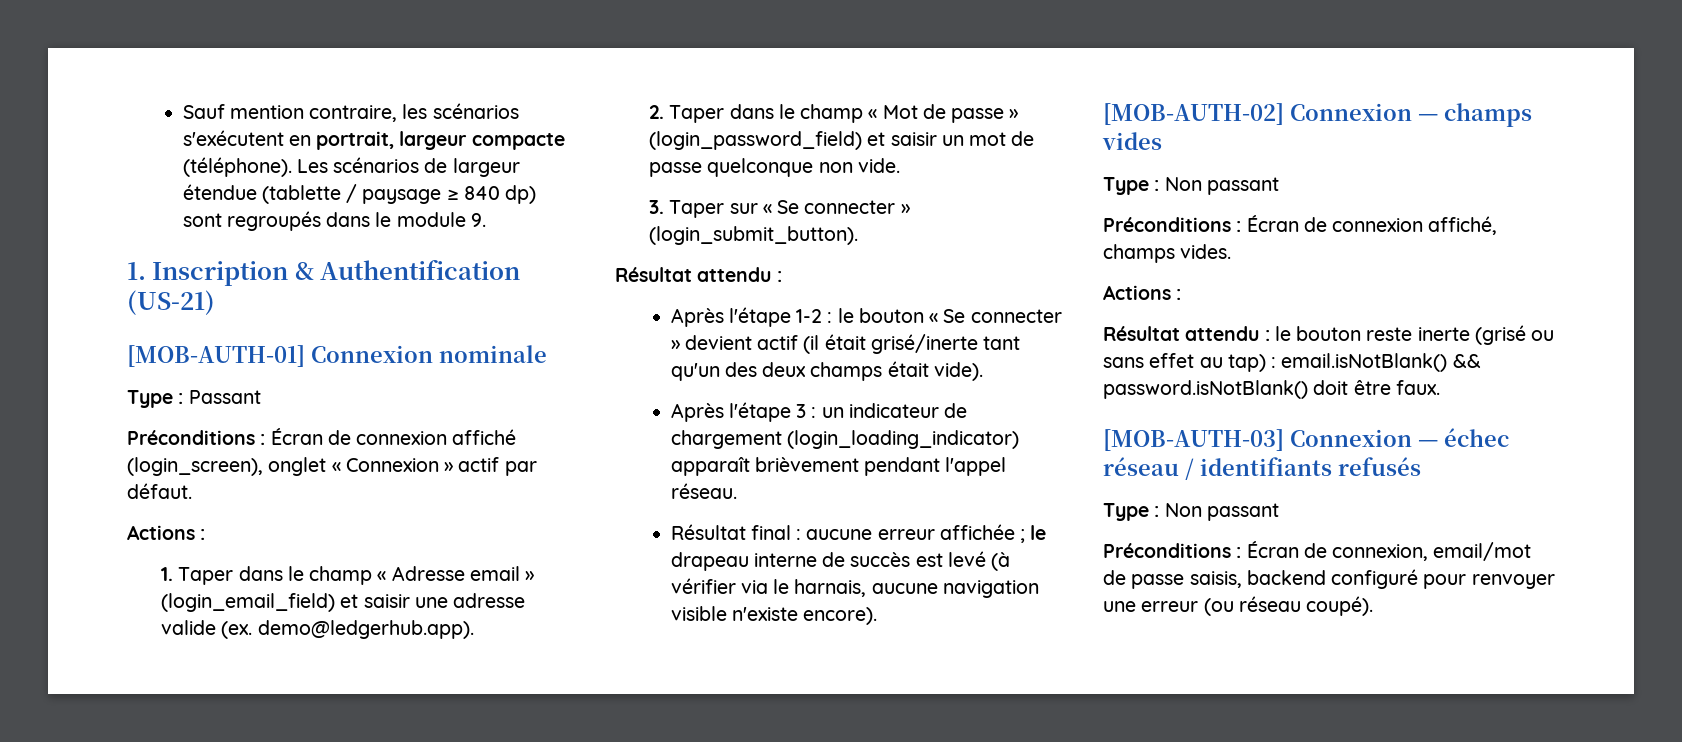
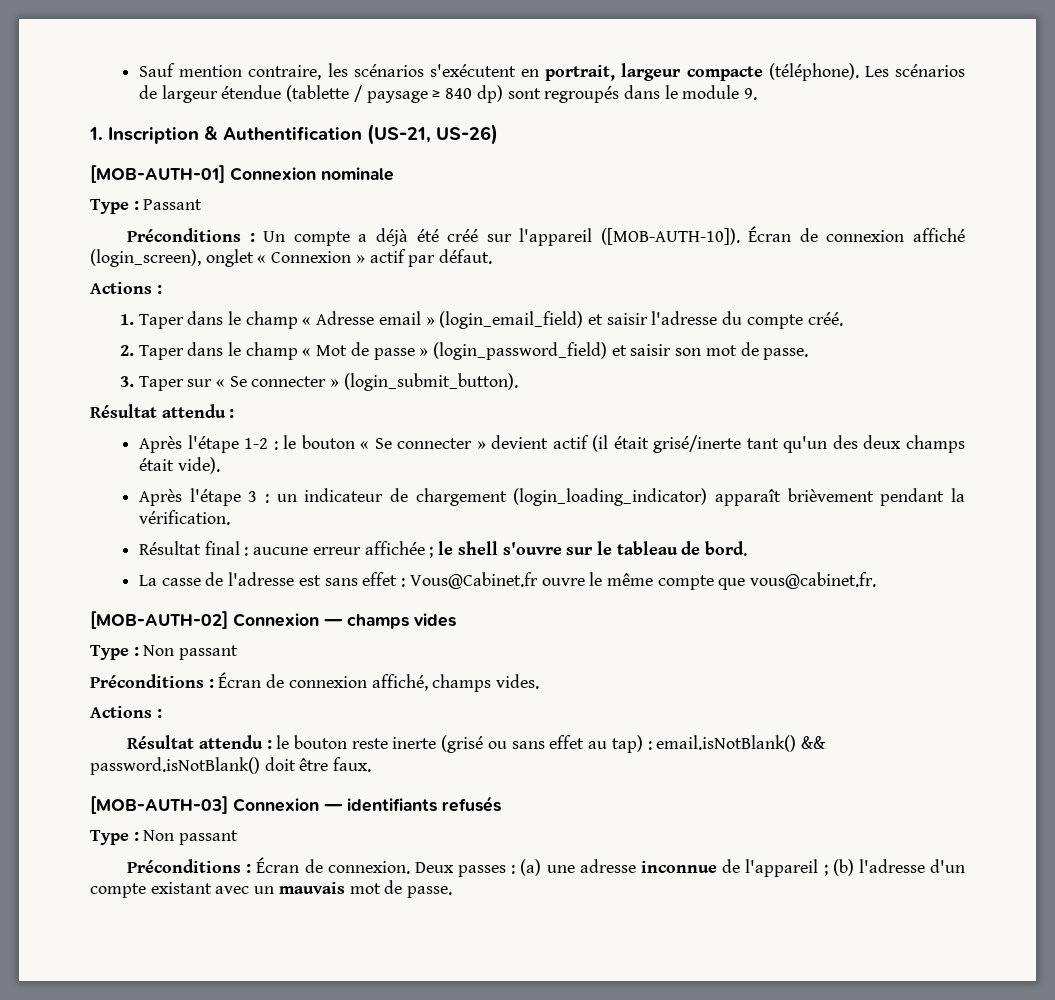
[127,290,215,315] (US-21) -> [367,124,498,145] (US-21, US-26)
(266, 439) none -> [263,228,740,246] Un compte a déjà été créé sur l'appareil ([MOB-AUTH-10]).
[414,593,526,608] [161,620,474,639] une adresse valide (ex. demo@ledgerhub.app). -> [651,311,843,329] l'adresse du compte créé.
[941,131,1035,146] [649,158,900,177] un mot de passe quelconque non vide. -> [675,342,809,360] son mot de passe.
[945,457,1007,476] [670,483,737,499] l'appel réseau. -> [951,488,965,502] [139,510,231,525] la vérification.
[670,551,1011,571] [670,578,1039,598] [670,606,878,625] drapeau interne de succès est levé (à vérifier via le harnais, aucune navigation visible n'existe encore). -> [457,541,748,556] [139,572,877,590] shell s'ouvre sur le tableau de bord. // La casse de l'adresse est sans effet : Vous@Cabinet.fr ouvre le même compte que vous@cabinet.fr.
[1444,428,1509,447] [1103,457,1194,480] échec réseau / -> (343, 807) none
[1332,542,1532,561] [1103,569,1555,589] [1103,596,1374,616] connexion, email/mot de passe saisis, backend configuré pour renvoyer une erreur (ou réseau coupé). -> [327,859,966,877] [90,880,453,898] connexion. Deux passes : (a) une adresse inconnue de l'appareil ; (b) l'adresse d'un compte existant avec un mauvais mot de passe.

